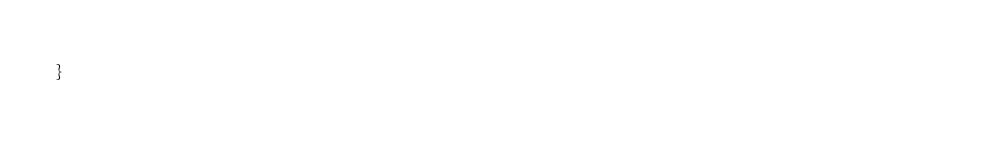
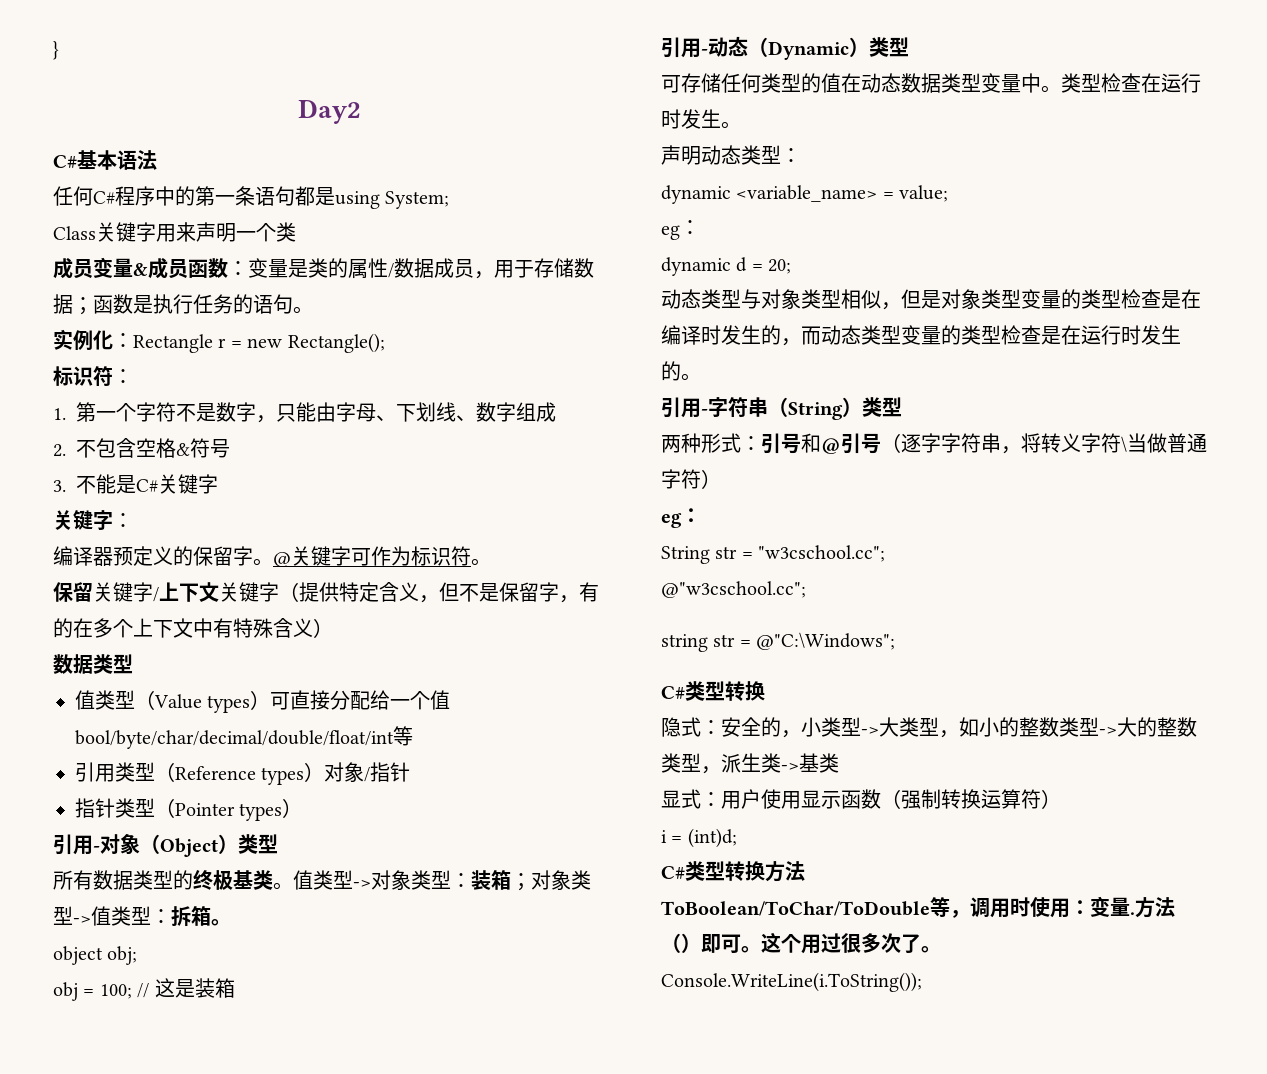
(62, 72) none -> [298,99,361,124] [53,150,157,170] [53,186,450,209] [53,222,296,242] [53,257,594,279] [53,294,313,315] [53,329,385,353] [53,366,133,386] [53,402,556,423] [53,438,230,458] [53,474,218,494] [53,510,133,530] [53,546,491,567] [53,582,599,603] [53,618,333,638] [53,654,133,674] [75,690,451,713] [75,726,413,749] [75,762,411,785] [75,798,303,821] [53,833,278,857] [53,870,591,891] [53,906,231,927] [53,946,138,965] [53,978,235,1001] [661,36,909,60] [661,73,1201,93] [661,109,741,129] [661,145,801,165] [661,185,949,204] [661,220,700,240] [661,257,792,276] [661,289,1201,310] [661,325,1181,346] [661,361,701,381] [661,397,902,420] [661,433,1207,454] [661,469,721,489] [661,508,701,528] [661,545,886,564] [661,581,806,598] [661,632,896,652] [661,681,765,701] [661,717,1197,738] [661,753,839,774] [661,789,1061,809] [661,828,737,848] [661,861,805,882] [661,896,1175,918] [661,932,941,954] [661,972,922,992] // Day2 // C#基本语法 // 任何C#程序中的第一条语句都是using System; // Class关键字用来声明一个类 // 成员变量&成员函数：变量是类的属性/数据成员，用于存储数据；函数是执行任务的语句。 // 实例化：Rectangle r = new Rectangle(); // 标识符： // 1.第一个字符不是数字，只能由字母、下划线、数字组成 // 2.不包含空格&符号 // 3.不能是C#关键字 // 关键字： // 编译器预定义的保留字。@关键字可作为标识符。 // 保留关键字/上下文关键字（提供特定含义，但不是保留字，有的在多个上下文中有特殊含义） // 数据类型 // 值类型（Value types）可直接分配给一个值bool/byte/char/decimal/double/float/int等 // 引用类型（Reference types）对象/指针 // 指针类型（Pointer types） // 引用-对象（Object）类型 // 所有数据类型的终极基类。值类型->对象类型：装箱；对象类型->值类型：拆箱。 // object obj; // obj = 100; // 这是装箱 // 引用-动态（Dynamic）类型 // 可存储任何类型的值在动态数据类型变量中。类型检查在运行时发生。 // 声明动态类型： // dynamic <variable_name> = value; // eg： // dynamic d = 20; // 动态类型与对象类型相似，但是对象类型变量的类型检查是在编译时发生的，而动态类型变量的类型检查是在运行时发生的。 // 引用-字符串（String）类型 // 两种形式：引号和@引号（逐字字符串，将转义字符\当做普通字符） // eg： // String str = "w3cschool.cc"; // @"w3cschool.cc"; // string str = @"C:\Windows"; // C#类型转换 // 隐式：安全的，小类型->大类型，如小的整数类型->大的整数类型，派生类->基类 // 显式：用户使用显示函数（强制转换运算符） // i = (int)d; // C#类型转换方法 // ToBoolean/ToChar/ToDouble等，调用时使用：变量.方法（）即可。这个用过很多次了。 // Console.WriteLine(i.ToString());

